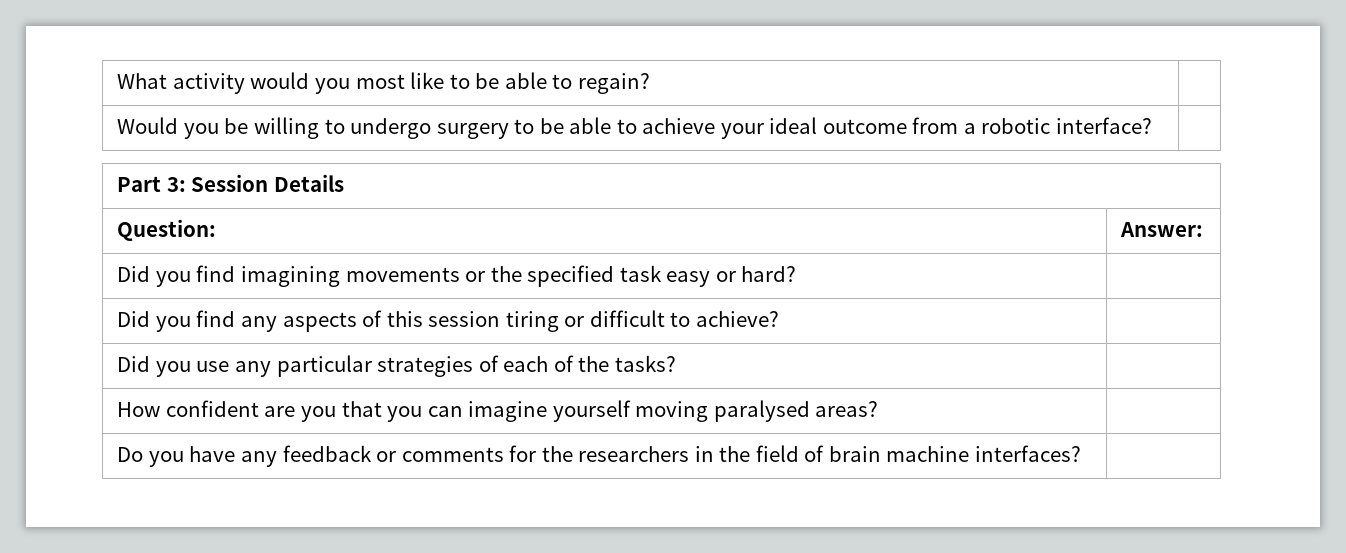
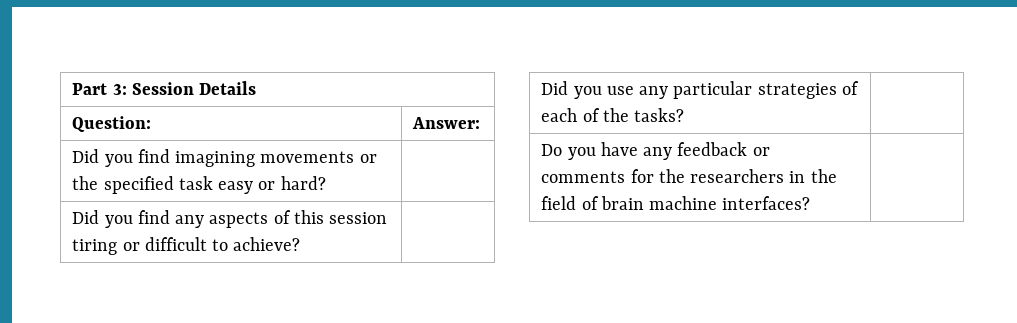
[117,72,650,94] [117,117,1153,139] What activity would you most like to be able to regain? | // Would you be willing to undergo surgery to be able to achieve your ideal outcome from a robotic interface? | // -> (72, 89) none
[117,400,879,422] // How confident are you that you can imagine yourself moving paralysed areas? | -> (685, 115) none

